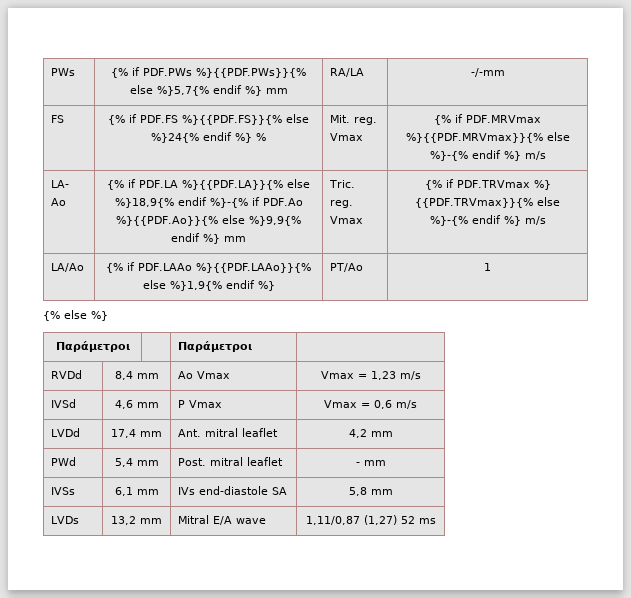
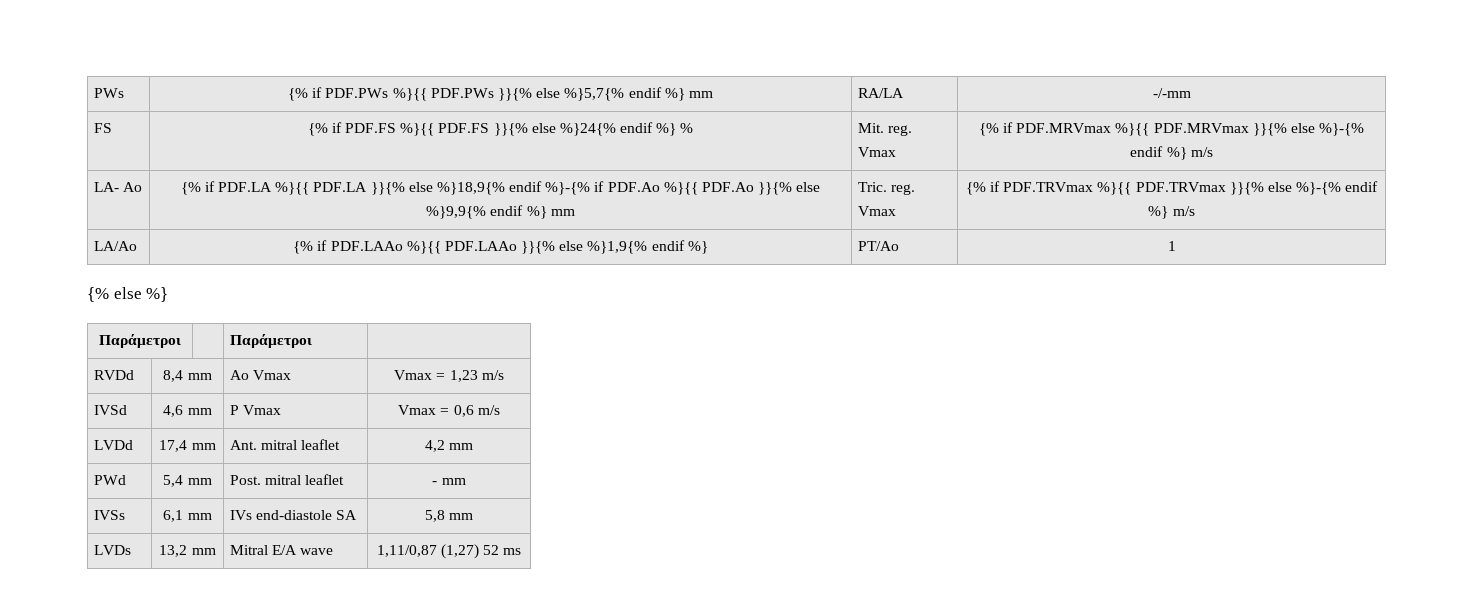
[195,68,307,78] %}{{PDF.PWs}}{% -> [392,88,532,101] %}{{ PDF.PWs }}{%
[182,115,282,125] %}{{PDF.FS}}{% -> [400,123,528,136] %}{{ PDF.FS }}{%
[405,133,543,143] %}{{PDF.MRVmax}}{% -> [1115,123,1287,136] %}{{ PDF.MRVmax }}{%
[182,180,283,190] %}{{PDF.LA}}{% -> [275,182,405,195] %}{{ PDF.LA }}{%
[116,216,219,226] %}{{PDF.Ao}}{% -> [663,182,793,195] %}{{ PDF.Ao }}{%
[533,180,551,190] [415,198,534,208] %} {{PDF.TRVmax}}{% -> [1097,182,1264,195] %}{{ PDF.TRVmax }}{%
[195,263,312,273] %}{{PDF.LAAo}}{% -> [406,241,556,254] %}{{ PDF.LAAo }}{%

